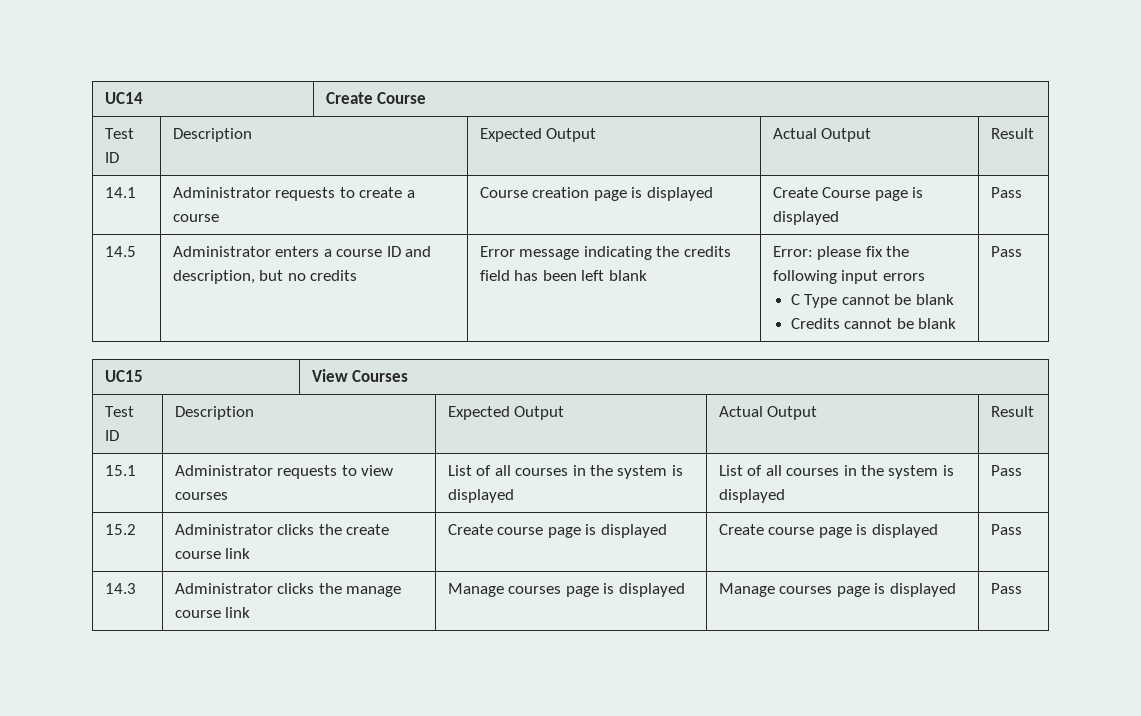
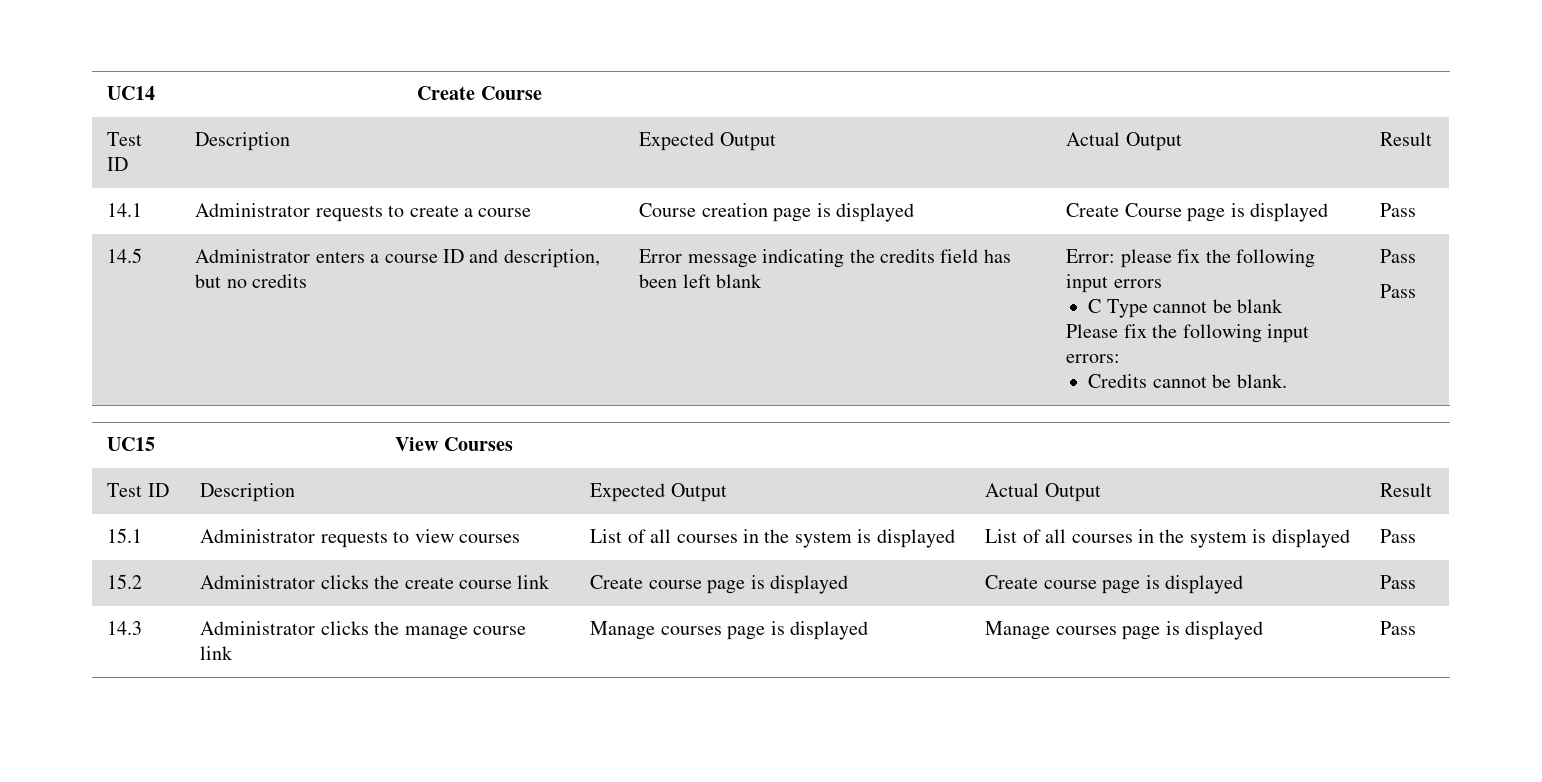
(954, 299) none -> [1066,324,1309,343] [1066,354,1121,363] // Please fix the following input errors:
[918,318,957,329] [990,246,1022,257] blank | Pass -> [1236,374,1287,388] [1380,249,1417,263] [1380,284,1417,298] blank. | Pass // Pass

